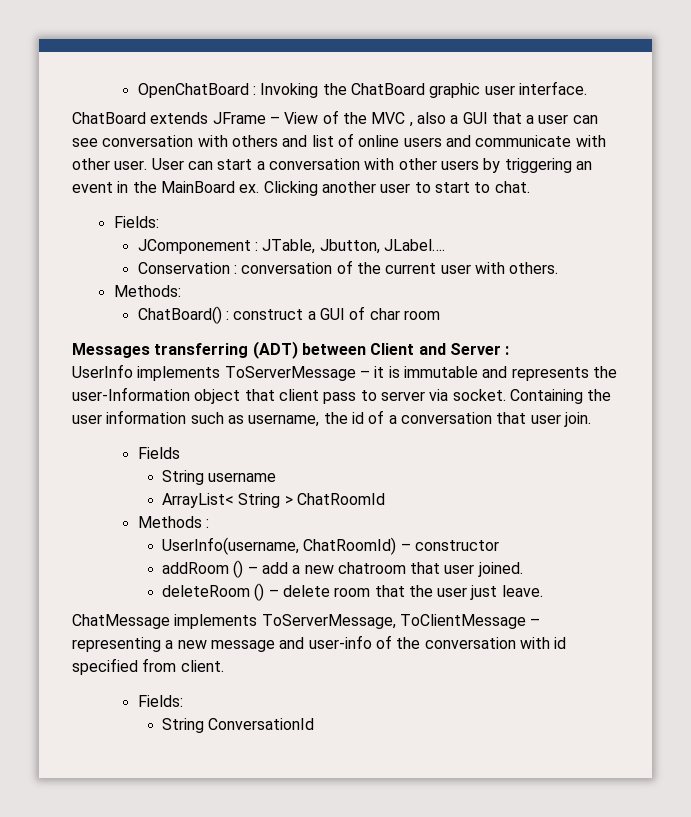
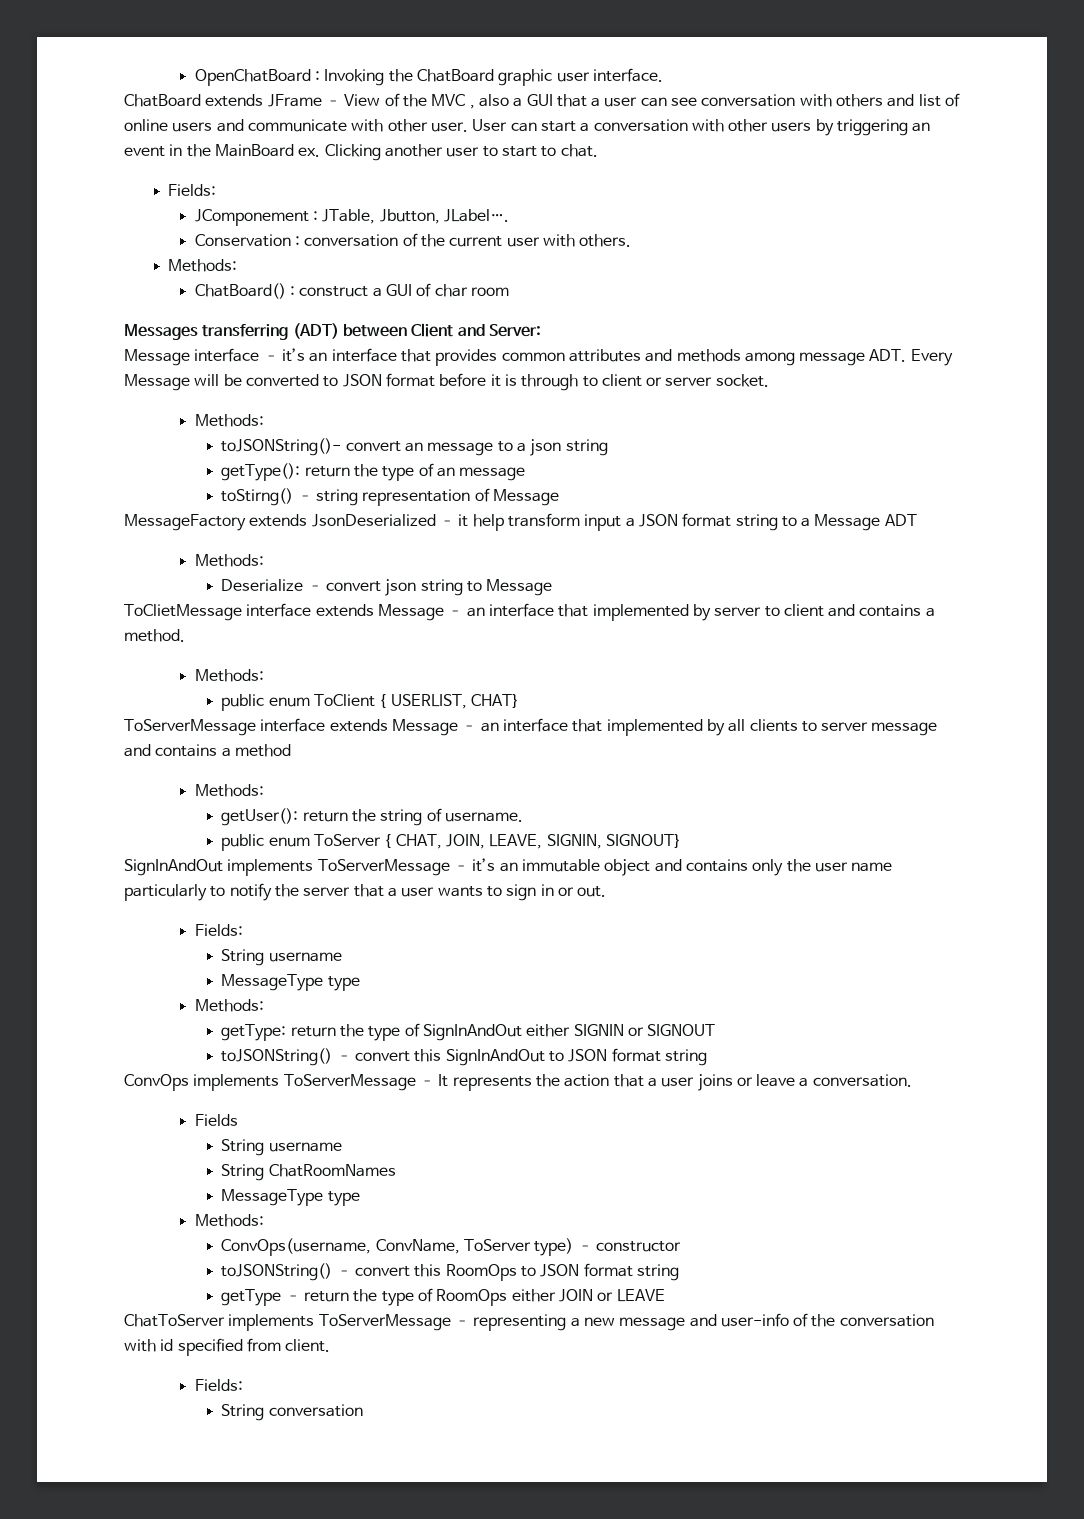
[449,343,510,355] [72,364,617,381] [72,387,612,404] [72,410,591,427] [137,447,180,459] [161,470,277,485] [161,493,385,508] [137,516,210,528] [161,537,499,555] [161,560,523,578] [161,583,543,601] [72,614,526,629] Server : // UserInfo implements ToServerMessage – it is immutable and represents the user-Information object that client pass to server via socket. Containing the user information such as username, the id of a conversation that user join. // Fields // String username // ArrayList< String > ChatRoomId // Methods : // UserInfo(username, ChatRoomId) – constructor // addRoom () – add a new chatroom that user joined. // deleteRoom () – delete room that the user just leave. // ChatMessage implements ToServerMessage, ToClientMessage -> [488,324,541,337] [124,348,953,366] [124,373,769,391] [194,414,264,427] [221,438,608,456] [221,463,526,481] [221,488,560,506] [124,513,917,531] [194,554,264,567] [221,579,553,596] [124,603,935,621] [124,629,185,642] [194,669,264,682] [221,694,519,711] [124,718,938,736] [124,744,291,757] [194,784,264,797] [221,808,524,826] [221,834,681,851] [124,858,893,876] [124,883,607,901] [194,924,243,936] [221,949,342,966] [221,974,360,991] [194,999,264,1012] [221,1023,716,1041] [221,1048,707,1066] [124,1074,912,1091] [194,1114,238,1126] [221,1139,342,1156] [221,1164,396,1181] [221,1189,360,1206] [194,1214,264,1227] [221,1238,681,1256] [221,1263,679,1281] [221,1288,665,1306] [124,1314,451,1331] Server: // Message interface – it’s an interface that provides common attributes and methods among message ADT. Every Message will be converted to JSON format before it is through to client or server socket. // Methods: // toJSONString()- convert an message to a json string // getType(): return the type of an message // toStirng() – string representation of Message // MessageFactory extends JsonDeserialized – it help transform input a JSON format string to a Message ADT // Methods: // Deserialize – convert json string to Message // ToClietMessage interface extends Message – an interface that implemented by server to client and contains a method. // Methods: // public enum ToClient { USERLIST, CHAT} // ToServerMessage interface extends Message – an interface that implemented by all clients to server message and contains a method // Methods: // getUser(): return the string of username. // public enum ToServer { CHAT, JOIN, LEAVE, SIGNIN, SIGNOUT} // SignInAndOut implements ToServerMessage – it’s an immutable object and contains only the user name particularly to notify the server that a user wants to sign in or out. // Fields: // String username // MessageType type // Methods: // getType: return the type of SignInAndOut either SIGNIN or SIGNOUT // toJSONString() – convert this SignInAndOut to JSON format string // ConvOps implements ToServerMessage – It represents the action that a user joins or leave a conversation. // Fields // String username // String ChatRoomNames // MessageType type // Methods: // ConvOps(username, ConvName, ToServer type) – constructor // toJSONString() – convert this RoomOps to JSON format string // getType – return the type of RoomOps either JOIN or LEAVE // ChatToServer implements ToServerMessage
[208,718,315,730] ConversationId -> [268,1404,363,1417] conversation

